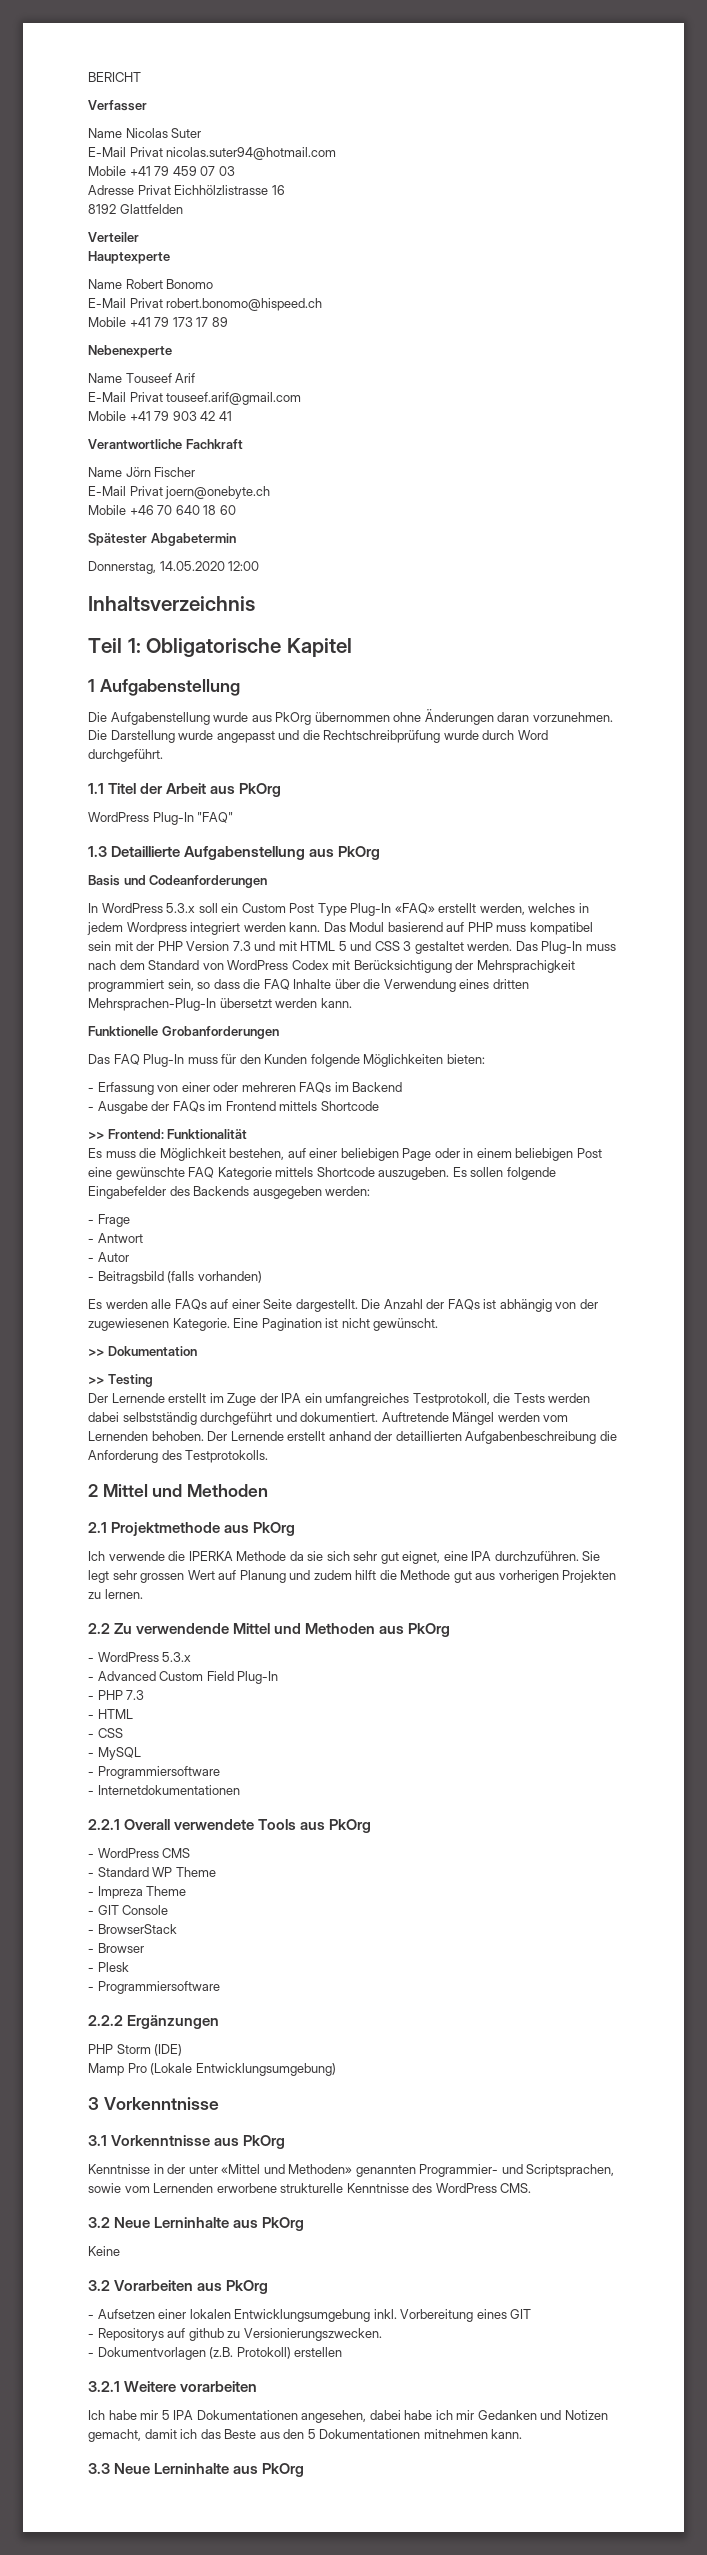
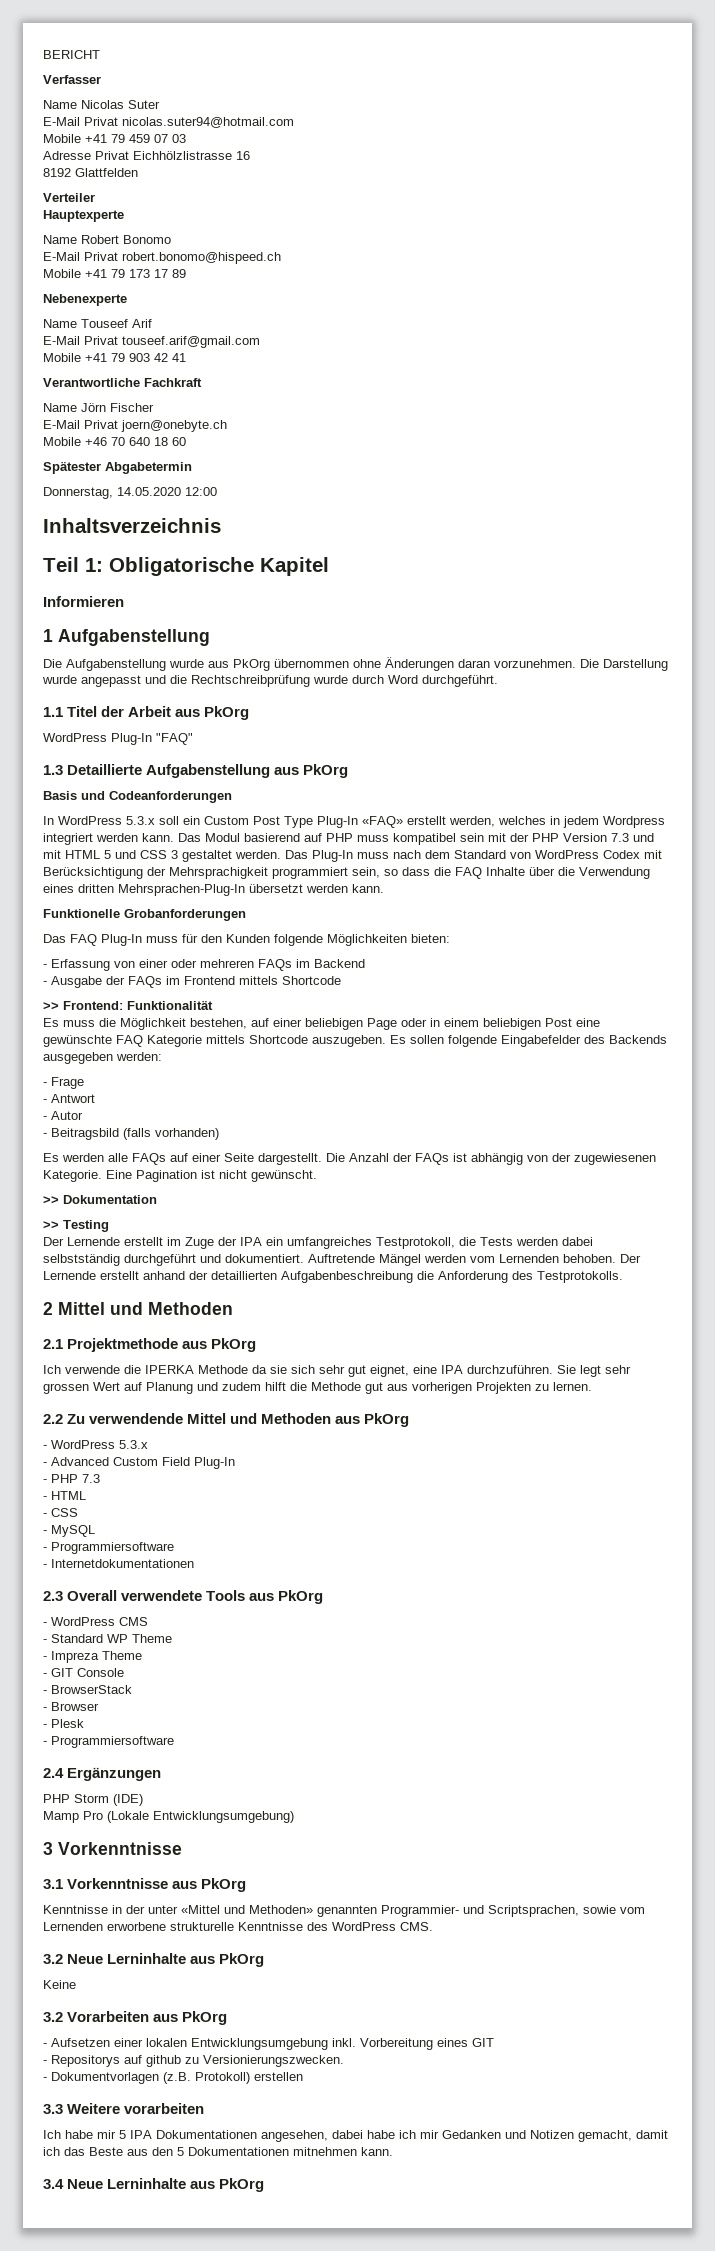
(352, 647) none -> [43,596,124,607] // Informieren
[88,1819,120,1830] 2.2.1 -> [43,1591,63,1601] 2.3
[88,2015,123,2026] 2.2.2 -> [43,1768,64,1778] 2.4
[88,2381,120,2392] 3.2.1 -> [43,2104,63,2114] 3.3
[88,2463,110,2474] 3.3 -> [43,2179,64,2189] 3.4

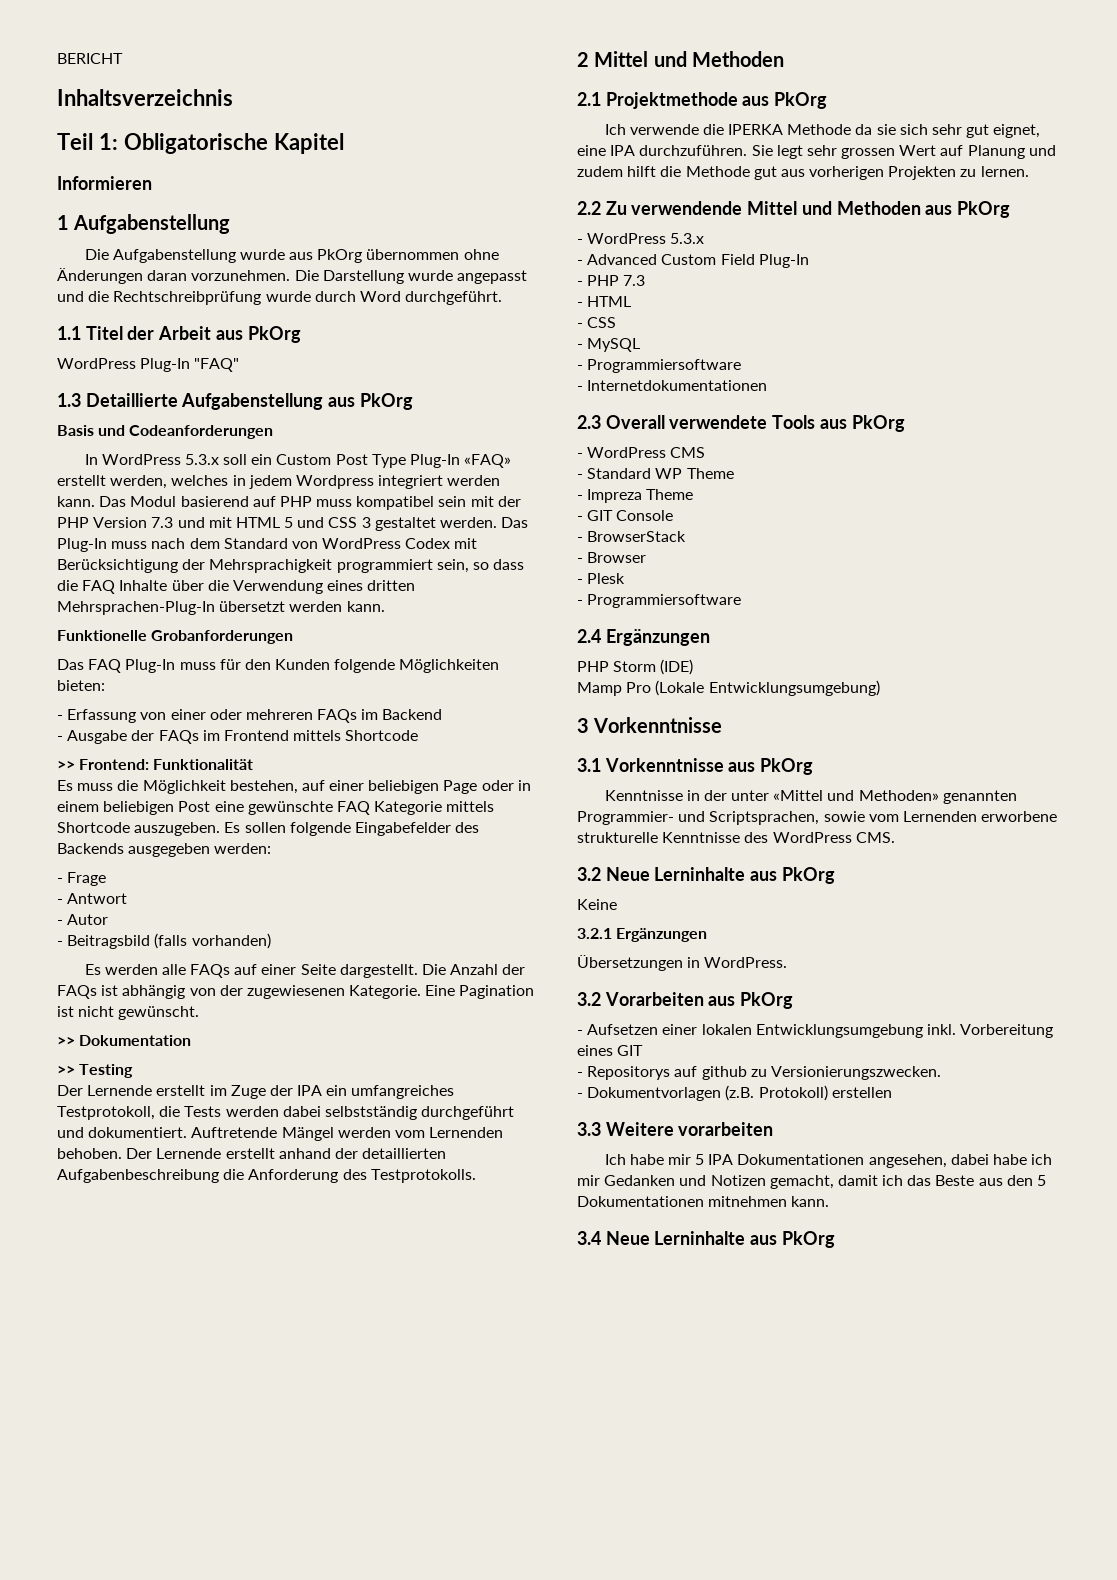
[43,75,101,84] [43,100,160,109] [43,117,294,128] [43,134,186,143] [43,151,250,160] [43,168,138,177] [43,193,95,202] [43,210,124,222] [43,235,171,244] [43,252,281,264] [43,269,186,278] [43,294,127,306] [43,319,152,328] [43,336,260,348] [43,353,186,362] [43,378,202,387] [43,403,154,412] [43,420,227,432] [43,437,186,446] [43,461,192,474] [43,487,217,499] // Verfasser // Name Nicolas Suter // E-Mail Privat nicolas.suter94@hotmail.com // Mobile +41 79 459 07 03 // Adresse Privat Eichhölzlistrasse 16 // 8192 Glattfelden // Verteiler // Hauptexperte // Name Robert Bonomo // E-Mail Privat robert.bonomo@hispeed.ch // Mobile +41 79 173 17 89 // Nebenexperte // Name Touseef Arif // E-Mail Privat touseef.arif@gmail.com // Mobile +41 79 903 42 41 // Verantwortliche Fachkraft // Name Jörn Fischer // E-Mail Privat joern@onebyte.ch // Mobile +46 70 640 18 60 // Spätester Abgabetermin // Donnerstag, 14.05.2020 12:00 -> (123, 58) none
(76, 1984) none -> [577,928,708,942] [577,955,788,971] // 3.2.1 Ergänzungen // Übersetzungen in WordPress.

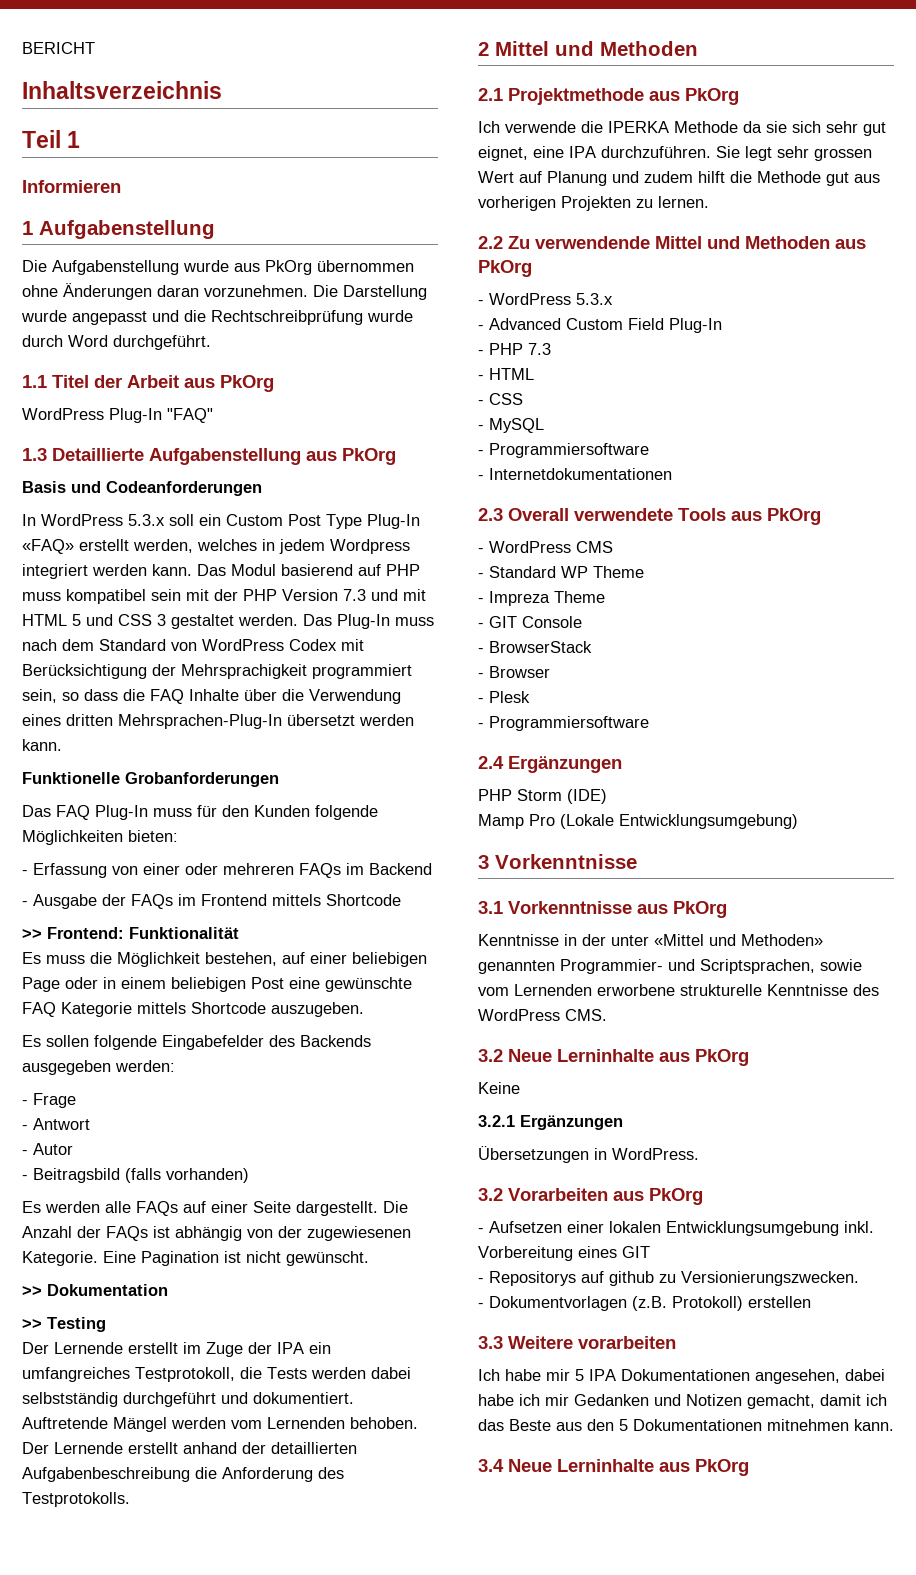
[98,133,344,154] 1: Obligatorische Kapitel -> [67,131,81,148] 1
(221, 829) none -> (364, 1009) //

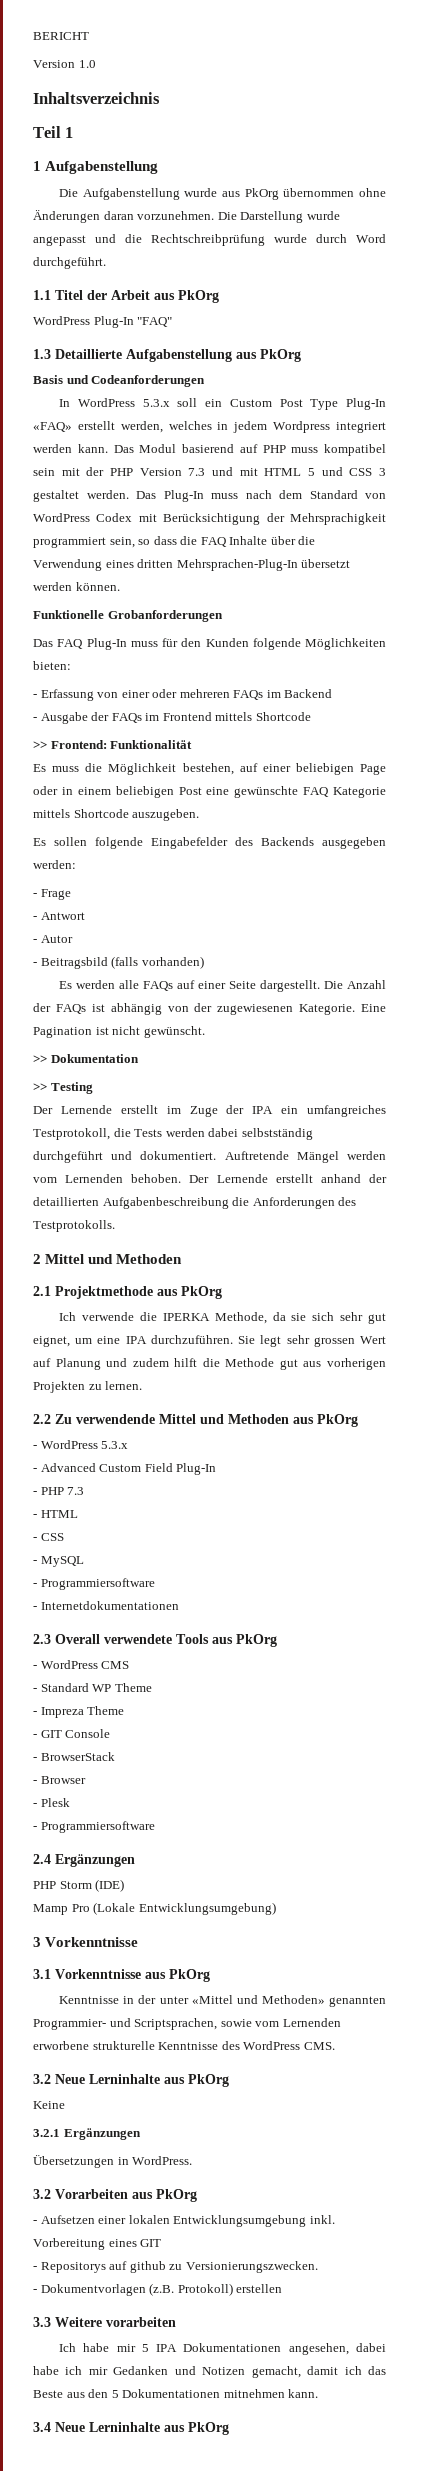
(95, 48) none -> [33,60,96,68] // Version 1.0
[22,180,121,193] // Informieren -> (74, 132) none
[22,739,62,751] kann. -> [75,582,120,591] können.
[222,1467,313,1482] Anforderung -> [252,1197,335,1209] Anforderungen
[674,121,738,133] Methode -> [214,1312,267,1324] Methode,
(528, 153) none -> [75,1338,93,1344] um

